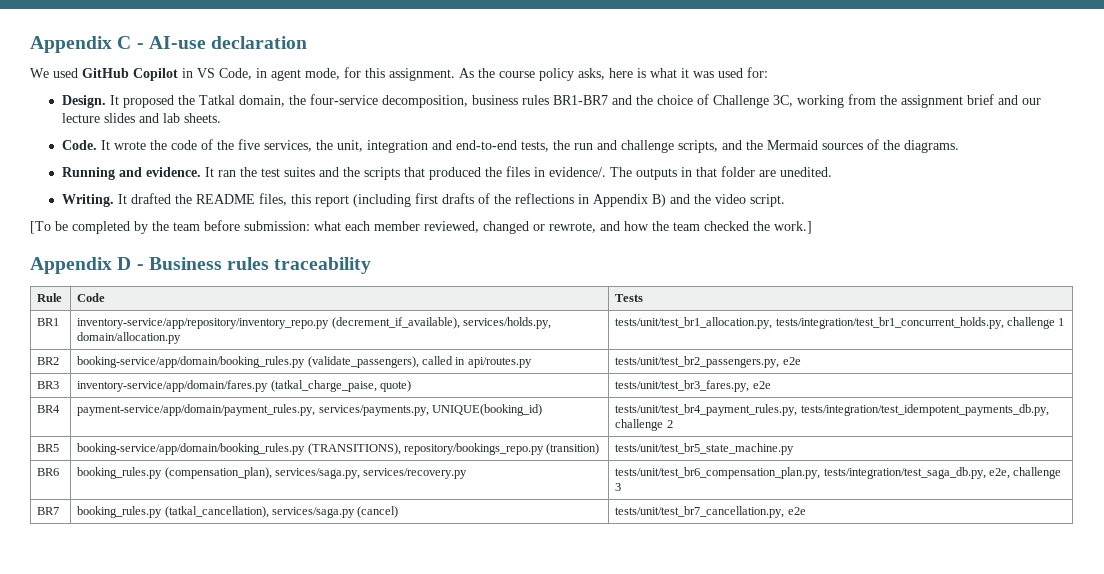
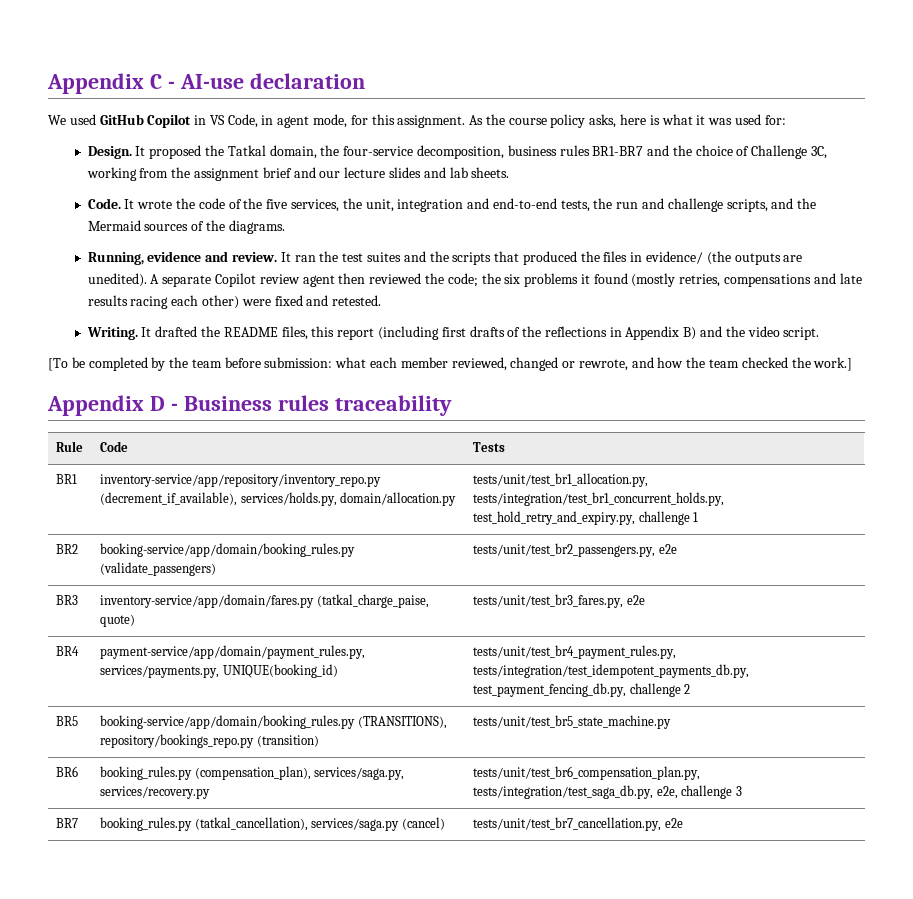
[61,167,201,180] Running and evidence. -> [87,251,278,265] Running, evidence and review.
[548,166,832,180] evidence/. The outputs in that folder are unedited. -> [645,251,803,265] [87,273,862,287] [87,295,382,309] evidence/ (the outputs are unedited). A separate Copilot review agent then reviewed the code; the six problems it found (mostly retries, compensations and late results racing each other) were fixed and retested.
(1004, 323) none -> [473,511,636,525] test_hold_retry_and_expiry.py,
[307,356,532,368] (validate_passengers), called in api/routes.py -> [100,562,217,576] (validate_passengers)
(1049, 410) none -> [473,683,627,697] test_payment_fencing_db.py,

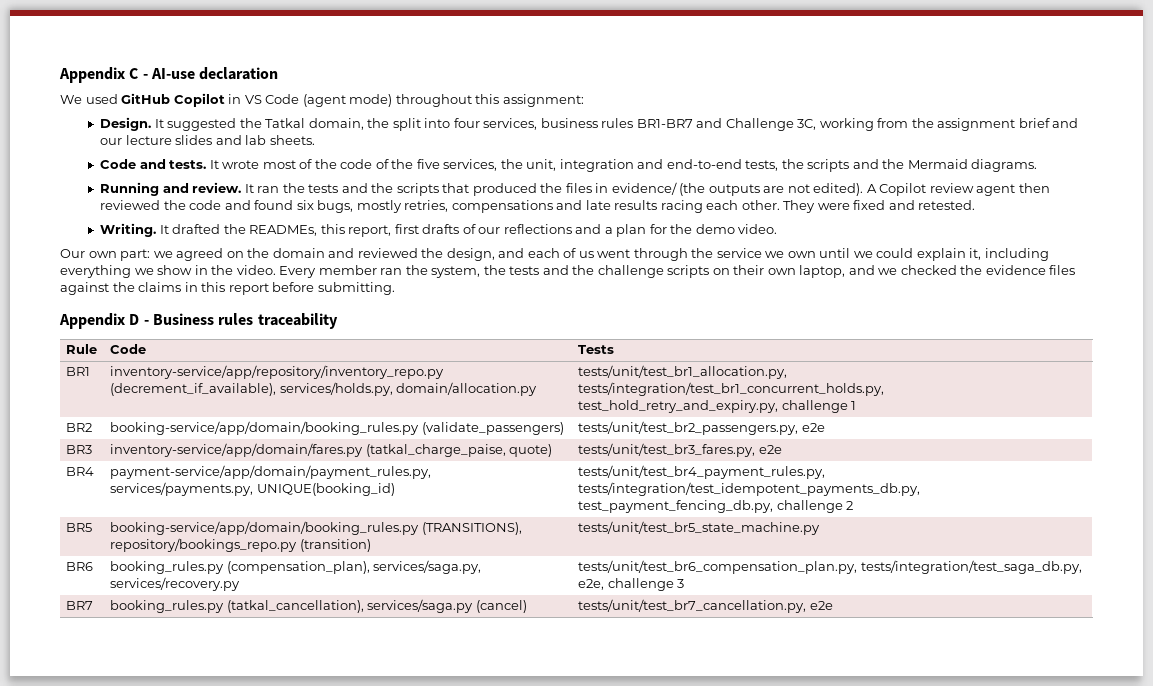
[227,114,786,128] Code, in agent mode, for this assignment. As the course policy asks, here is what it was used for: -> [265,94,584,107] Code (agent mode) throughout this assignment:
[149,145,202,159] proposed -> [167,118,237,131] suggested
[343,145,504,159] four-service decomposition, -> [392,118,538,131] split into four services,
[672,145,750,156] the choice of -> (723, 123) none
[87,198,173,209] Code. It wrote -> [100,159,313,169] Code and tests. It wrote most of
[616,198,817,212] [87,220,226,231] run and challenge scripts, and the Mermaid sources of the -> [807,159,968,172] scripts and the Mermaid
[87,251,202,265] Running, evidence -> [100,182,160,196] Running
[342,252,401,262] test suites -> [308,184,339,193] tests
[87,273,212,287] unedited). A separate -> [787,183,877,196] not edited). A
[447,273,676,287] code; the six problems it found (mostly -> [189,200,402,213] code and found six bugs, mostly
[202,295,240,309] other) -> [741,200,816,213] other. They
[223,326,820,340] [48,357,853,371] README files, this report (including first drafts of the reflections in Appendix B) and the video script. // [To be completed by the team before submission: what each member reviewed, changed or rewrote, and how the team checked the work.] -> [249,224,778,237] [60,248,1049,261] [60,265,1076,278] [60,282,395,295] READMEs, this report, first drafts of our reflections and a plan for the demo video. // Our own part: we agreed on the domain and reviewed the design, and each of us went through the service we own until we could explain it, including everything we show in the video. Every member ran the system, the tests and the challenge scripts on their own laptop, and we checked the evidence files against the claims in this report before submitting.

